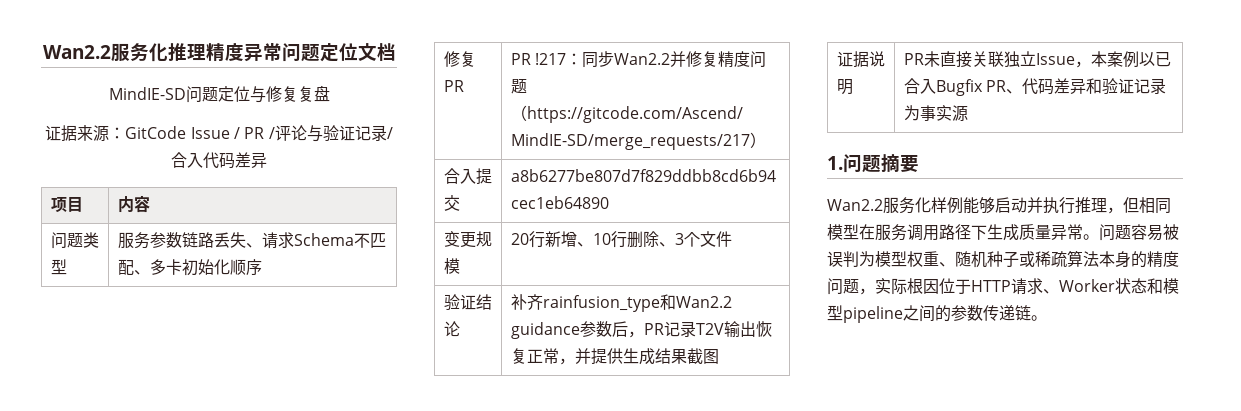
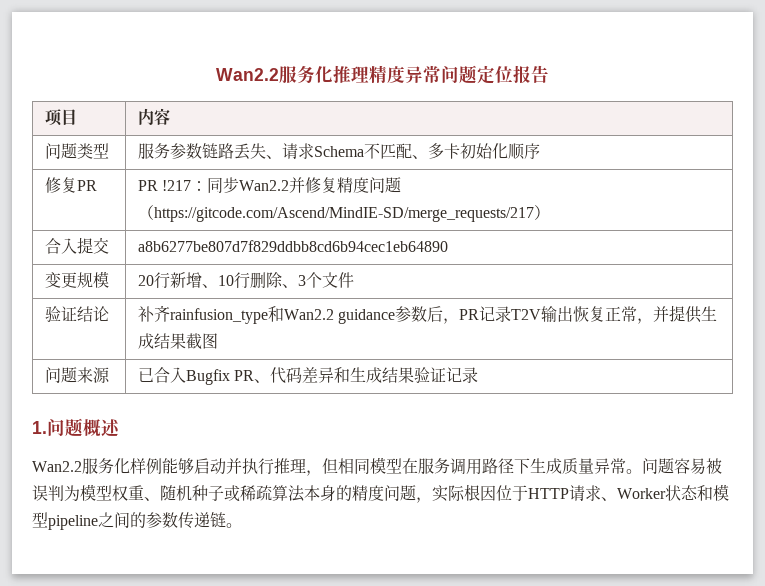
[357,43,396,61] [108,85,330,103] [45,125,393,142] [171,152,267,169] 文档 // MindIE-SD问题定位与修复复盘 // 证据来源：GitCode Issue / PR /评论与验证记录/合入代码差异 -> [513,65,549,84] 报告
[836,51,885,68] [836,79,853,95] [903,51,1155,68] 证据说明 | PR未直接关联独立Issue，本案例以 -> [44,367,110,383] 问题来源 |
[1102,78,1167,94] [903,105,968,122] 验证记录为事实源 -> [350,367,479,383] 生成结果验证记录
[881,154,919,172] 摘要 -> [83,419,120,437] 概述

